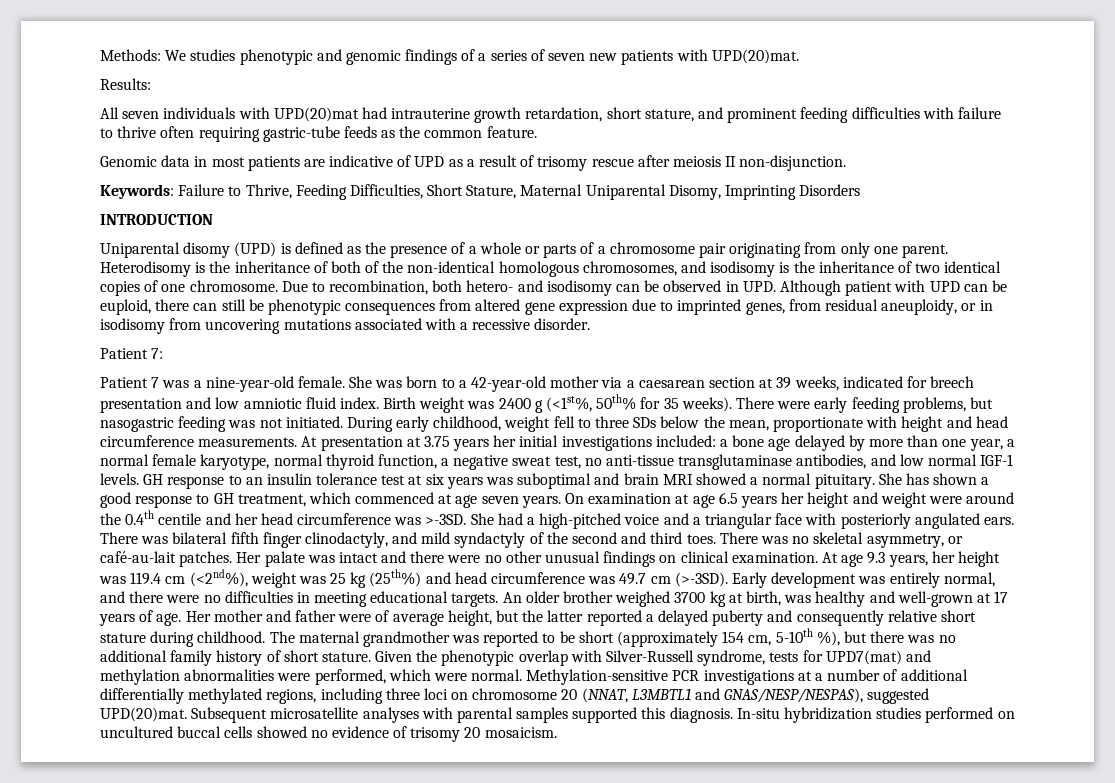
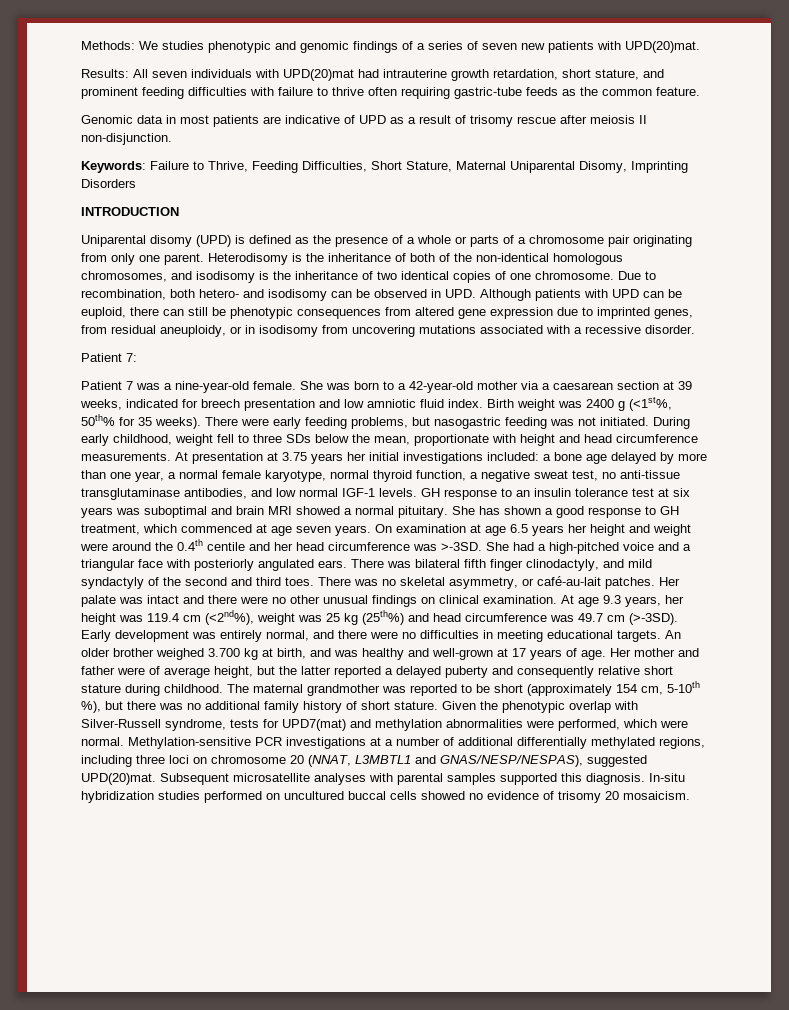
(151, 84) // -> (129, 73) none
[845,281,893,296] patient -> [535,289,581,301] patients
[674,592,706,603] 3700 -> [208,648,240,657] 3.700
(781, 598) none -> [310,648,331,657] and

